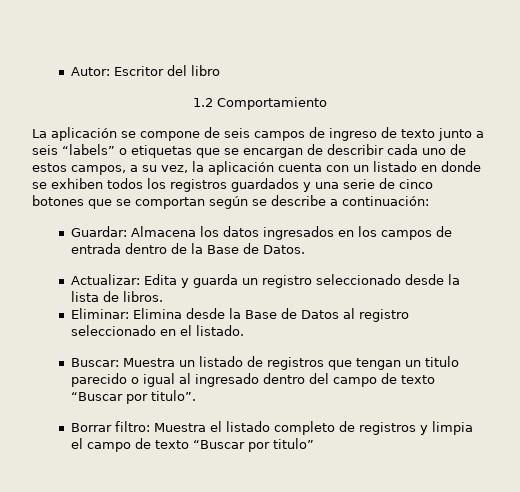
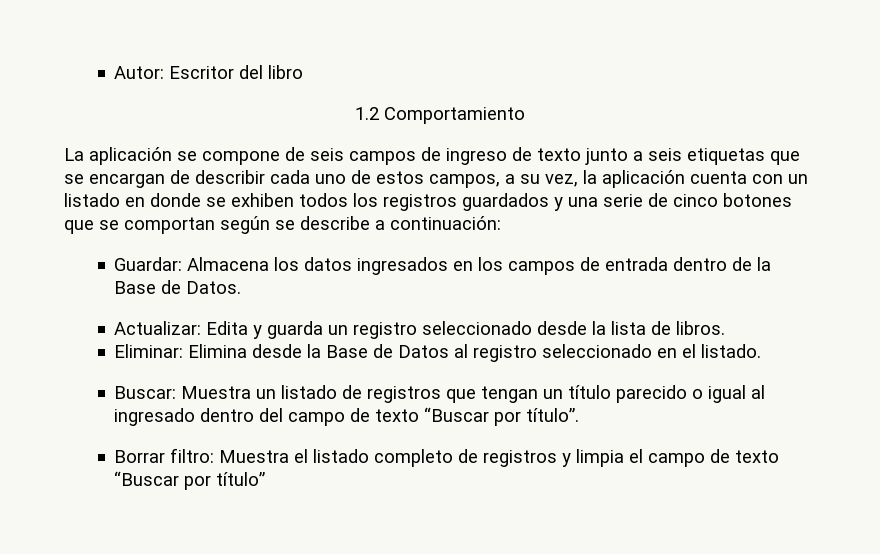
[62,144,127,155] “labels” o -> (682, 154) none
[424,356,459,367] titulo -> [568,385,612,399] título
[150,390,196,401] titulo”. -> [526,408,580,422] título”.
[272,438,314,449] titulo” -> [216,472,266,486] título”

